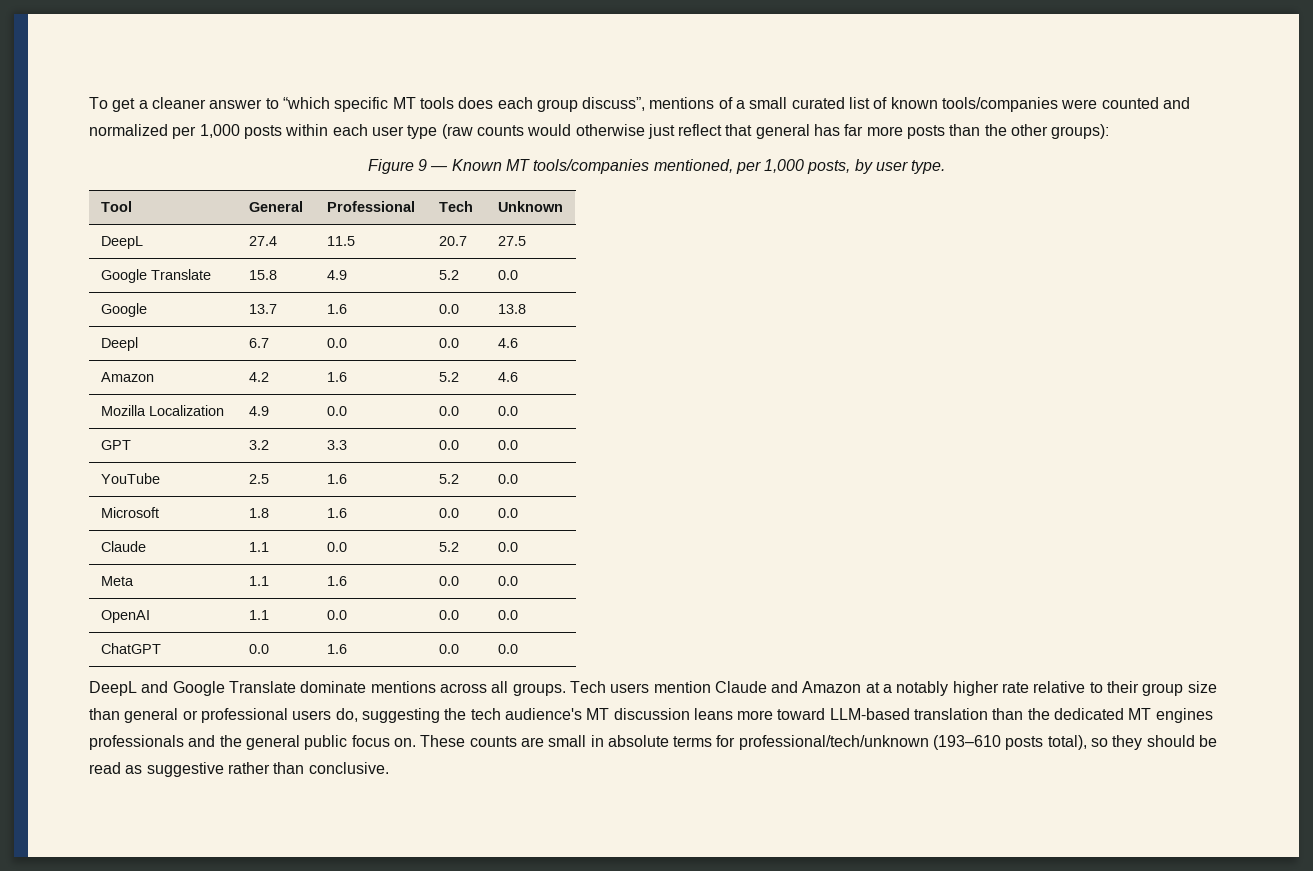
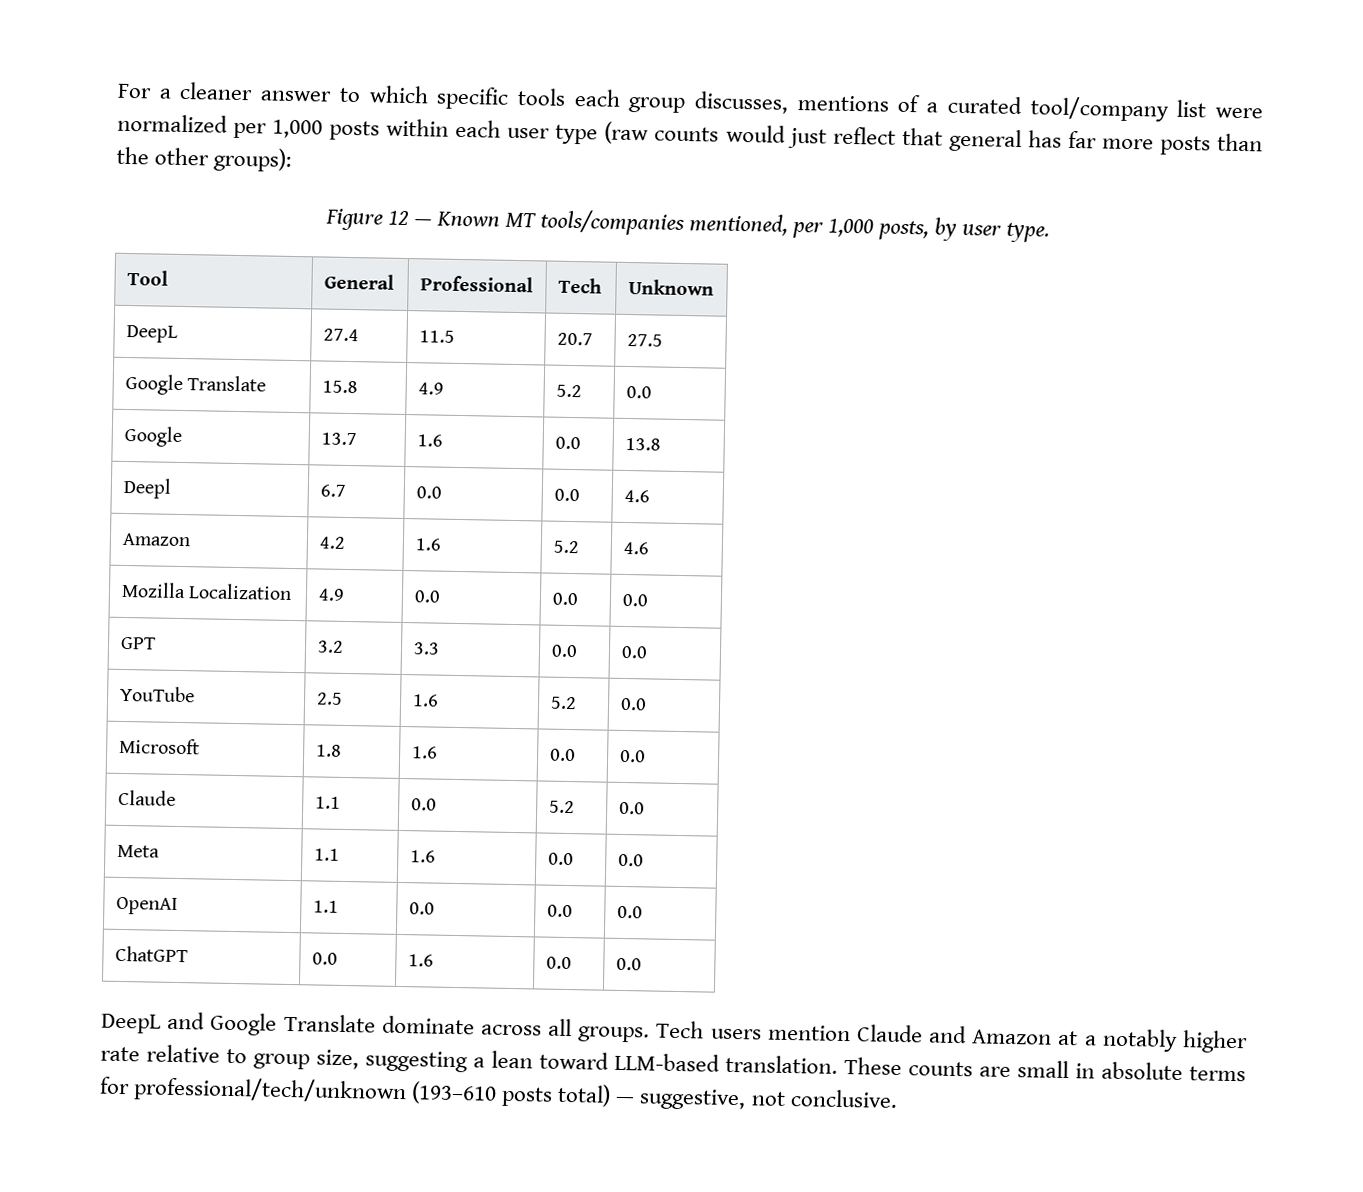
[89,97,136,112] To get -> [117,83,152,99] For
[282,97,494,112] “which specific MT tools does -> [368,85,566,110] which specific tools
[582,97,646,111] discuss”, -> [694,91,790,114] discusses,
[749,97,1191,112] small curated list of known tools/companies were counted and -> [946,95,1264,122] curated tool/company list were
[575,124,645,136] otherwise -> (786, 133) none
[417,159,427,171] 9 -> [387,210,409,226] 12
[370,681,436,693] mentions -> (475, 1025) none
[1107,681,1217,696] [89,708,1213,723] [89,735,416,750] their group size than general or professional users do, suggesting the tech audience's MT discussion leans more toward LLM-based translation than the dedicated MT engines professionals and the general public focus on. -> [253,1049,838,1074] group size, suggesting a lean toward LLM-based translation.
[1047,735,1218,750] [89,762,305,777] total), so they should be read as suggestive rather than -> [557,1083,786,1111] total) — suggestive, not

